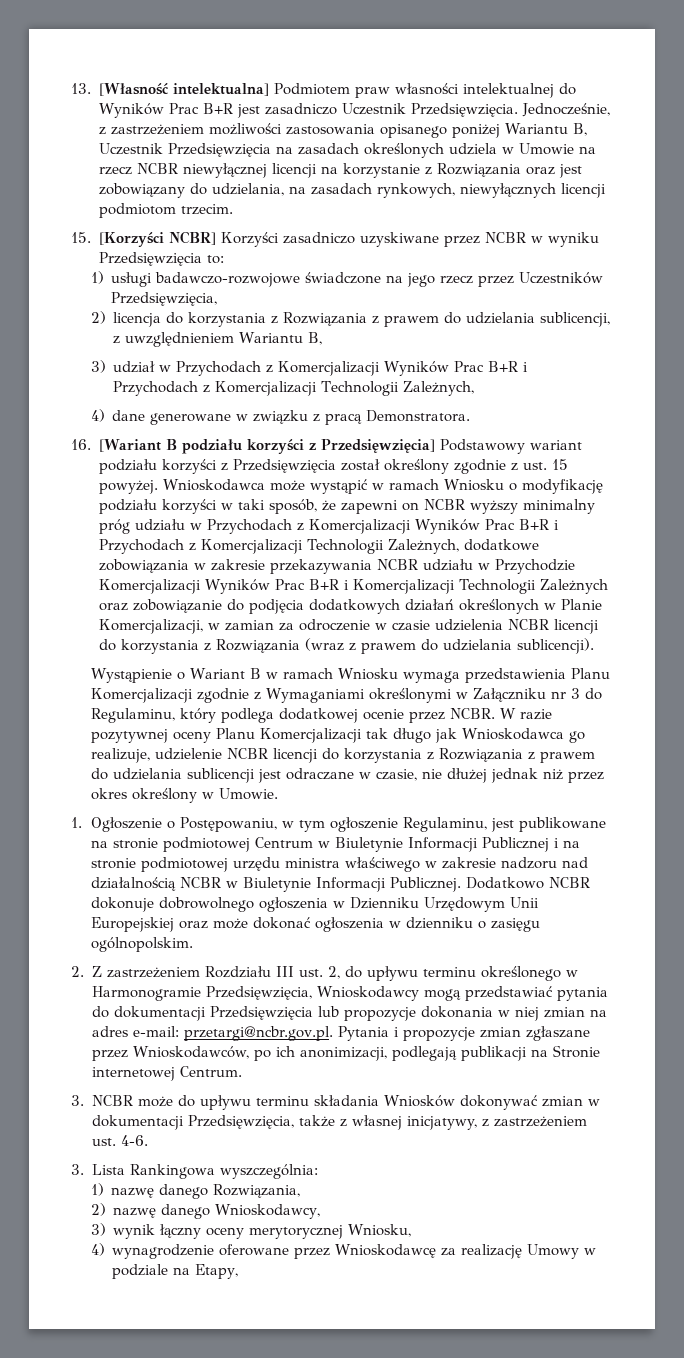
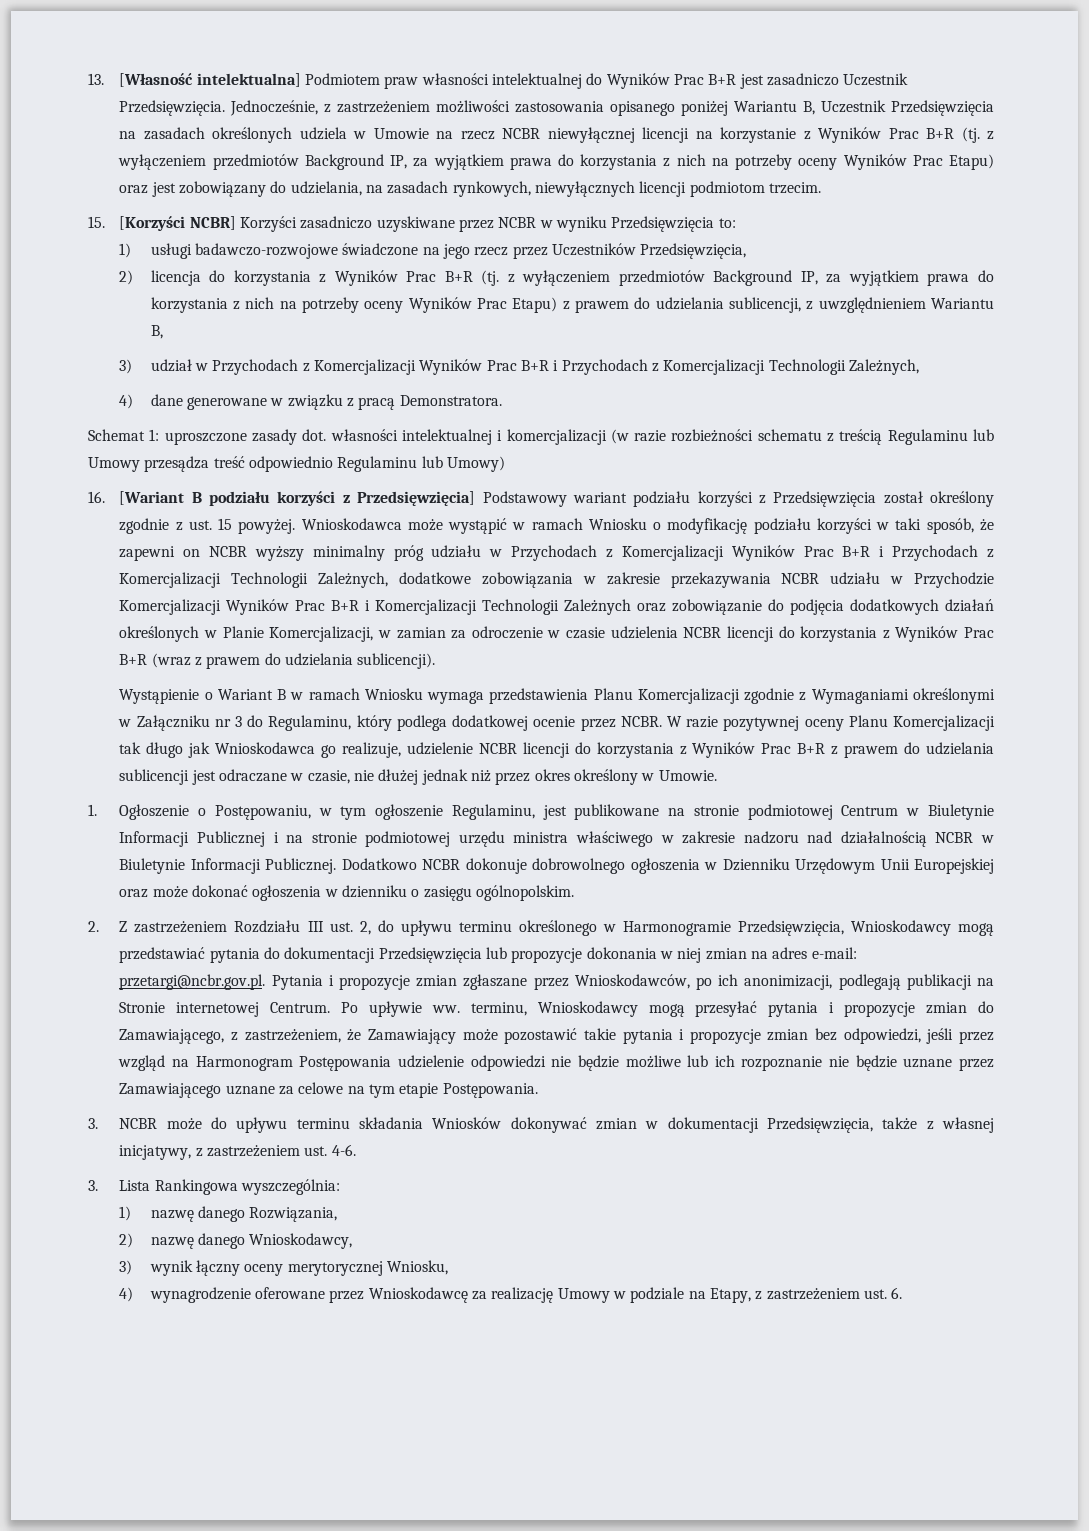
[436,163,521,177] Rozwiązania -> [818,127,994,143] [118,154,994,170] Wyników Prac B+R (tj. z wyłączeniem przedmiotów Background IP, za wyjątkiem prawa do korzystania z nich na potrzeby oceny Wyników Prac Etapu)
[283,312,368,326] Rozwiązania -> [334,270,994,286] [150,297,558,313] Wyników Prac B+R (tj. z wyłączeniem przedmiotów Background IP, za wyjątkiem prawa do korzystania z nich na potrzeby oceny Wyników Prac Etapu)
(471, 416) none -> [88,429,994,445] [88,456,505,472] // Schemat 1: uproszczone zasady dot. własności intelektualnej i komercjalizacji (w razie rozbieżności schematu z treścią Regulaminu lub Umowy przesądza treść odpowiednio Regulaminu lub Umowy)
[215,639,300,653] Rozwiązania -> [895,626,994,642] [119,654,148,665] Wyników Prac B+R
[438,748,523,762] Rozwiązania -> [692,742,826,758] Wyników Prac B+R
(242, 1071) none -> [341,1001,994,1017] [119,1028,994,1044] [118,1055,994,1071] [119,1082,538,1098] Po upływie ww. terminu, Wnioskodawcy mogą przesyłać pytania i propozycje zmian do Zamawiającego, z zastrzeżeniem, że Zamawiający może pozostawić takie pytania i propozycje zmian bez odpowiedzi, jeśli przez wzgląd na Harmonogram Postępowania udzielenie odpowiedzi nie będzie możliwe lub ich rozpoznanie nie będzie uznane przez Zamawiającego uznane za celowe na tym etapie Postępowania.
(239, 1271) none -> [755,1287,903,1300] z zastrzeżeniem ust. 6.

